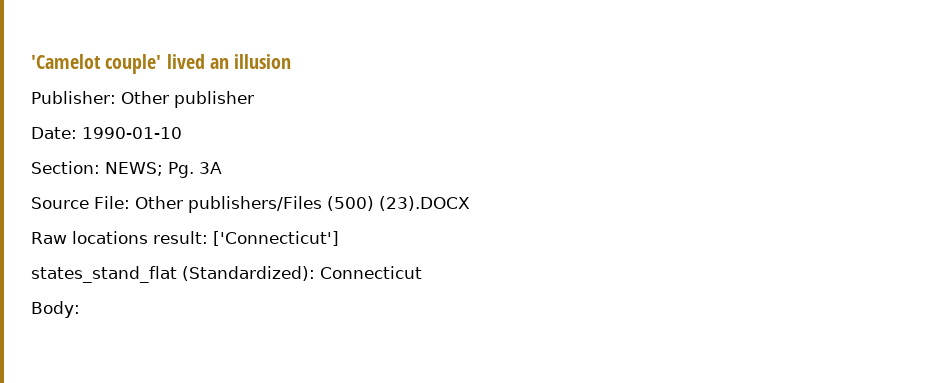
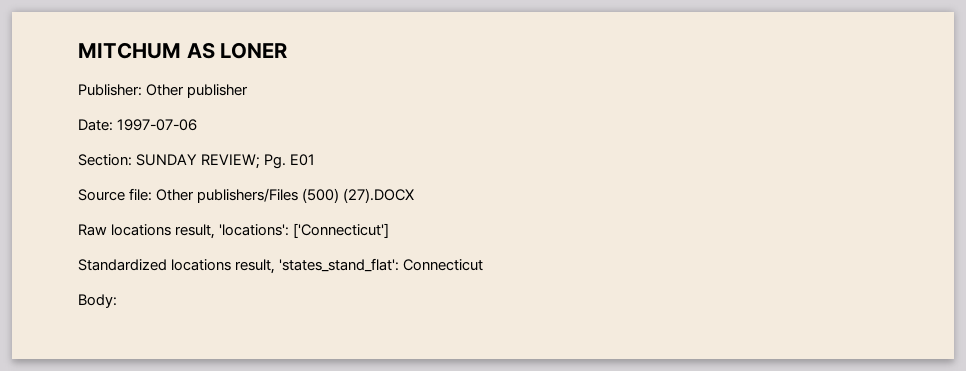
[31,54,292,74] 'Camelot couple' lived an illusion -> [78,42,288,59] MITCHUM AS LONER
[82,127,182,139] 1990-01-10 -> [117,119,198,131] 1997-07-06
[105,162,222,178] NEWS; Pg. 3A -> [136,154,316,169] SUNDAY REVIEW; Pg. E01
[94,196,130,209] File: -> [129,188,153,201] file:
[378,196,470,211] (23).DOCX -> [343,188,415,203] (27).DOCX
[153,231,208,244] result: -> [175,224,290,239] result, 'locations':
[31,266,315,283] states_stand_flat (Standardized): -> [78,258,400,274] Standardized locations result, 'states_stand_flat':

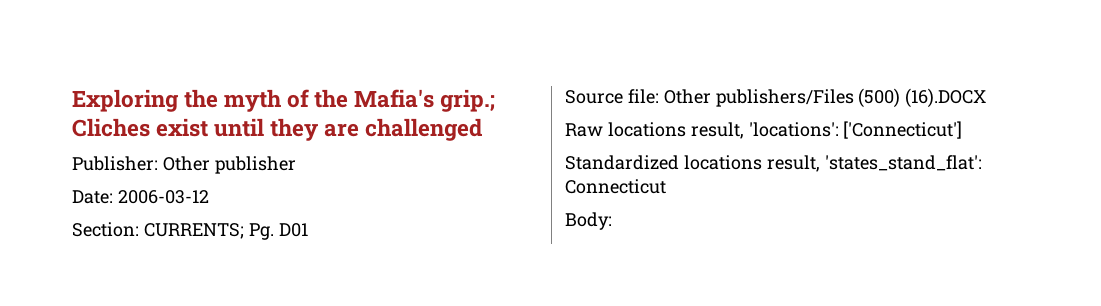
[78,42,288,59] MITCHUM AS LONER -> [72,89,496,112] [72,118,483,141] Exploring the myth of the Mafia's grip.; Cliches exist until they are challenged
[117,119,198,131] 1997-07-06 -> [117,190,209,204] 2006-03-12
[136,154,316,169] SUNDAY REVIEW; Pg. E01 -> [143,223,308,240] CURRENTS; Pg. D01
[343,188,415,203] (27).DOCX -> [905,88,987,108] (16).DOCX

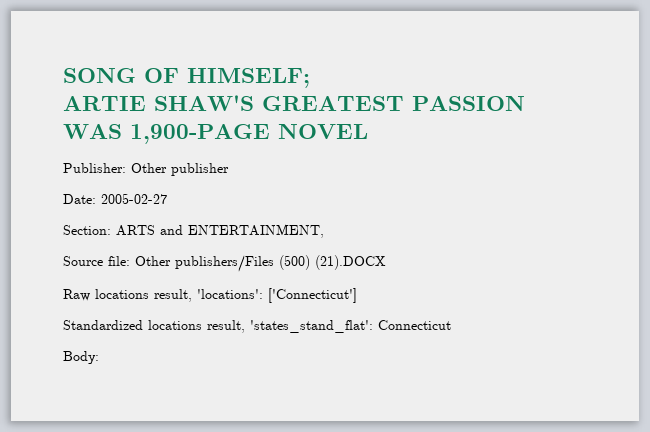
[72,89,496,112] [72,118,483,141] Exploring the myth of the Mafia's grip.; Cliches exist until they are challenged -> [63,68,310,88] [63,95,525,111] [63,124,368,144] SONG OF HIMSELF; // ARTIE SHAW'S GREATEST PASSION WAS 1,900-PAGE NOVEL
[117,190,209,204] 2006-03-12 -> [101,193,167,204] 2005-02-27
[143,223,308,240] CURRENTS; Pg. D01 -> [116,224,324,238] ARTS and ENTERTAINMENT,
[905,88,987,108] (16).DOCX -> [315,255,386,270] (21).DOCX

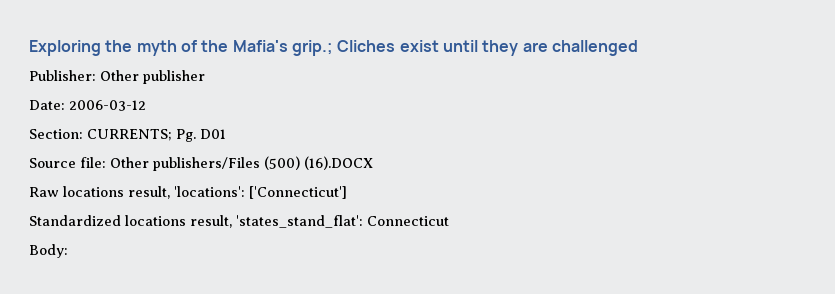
[63,68,310,88] [63,95,525,111] [63,124,368,144] SONG OF HIMSELF; // ARTIE SHAW'S GREATEST PASSION WAS 1,900-PAGE NOVEL -> [29,40,638,56] Exploring the myth of the Mafia's grip.; Cliches exist until they are challenged
[101,193,167,204] 2005-02-27 -> [69,100,146,111] 2006-03-12
[116,224,324,238] ARTS and ENTERTAINMENT, -> [87,129,226,142] CURRENTS; Pg. D01
[315,255,386,270] (21).DOCX -> [304,156,373,170] (16).DOCX

